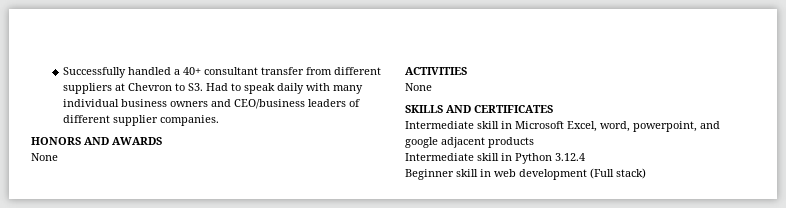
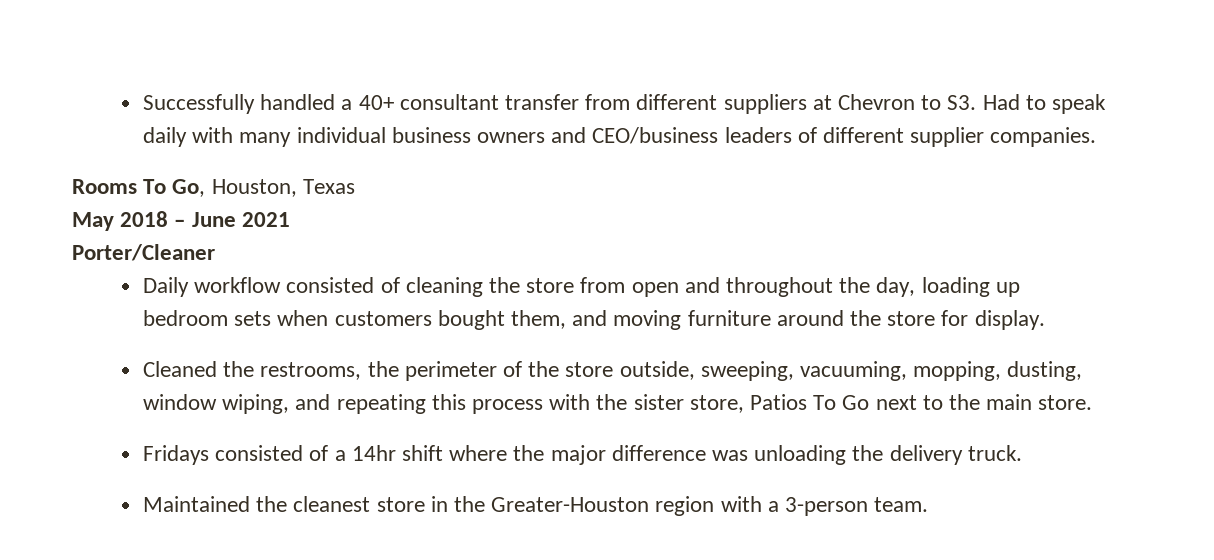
[31,137,162,145] [31,153,58,161] [405,67,467,75] [405,83,432,91] [405,105,553,113] [405,121,720,132] [405,137,534,148] [405,153,585,164] [405,168,646,180] HONORS AND AWARDS // None // ACTIVITIES // None // SKILLS AND CERTIFICATES // Intermediate skill in Microsoft Excel, word, powerpoint, and google adjacent products // Intermediate skill in Python 3.12.4 // Beginner skill in web development (Full stack) -> [72,179,355,197] [72,211,290,231] [72,244,215,261] [142,277,1020,297] [142,310,1045,330] [142,361,1083,381] [142,394,1093,414] [142,445,1022,465] [142,496,929,516] Rooms To Go, Houston, Texas // May 2018 – June 2021 // Porter/Cleaner // Daily workflow consisted of cleaning the store from open and throughout the day, loading up bedroom sets when customers bought them, and moving furniture around the store for display. // Cleaned the restrooms, the perimeter of the store outside, sweeping, vacuuming, mopping, dusting, window wiping, and repeating this process with the sister store, Patios To Go next to the main store. // Fridays consisted of a 14hr shift where the major difference was unloading the delivery truck. // Maintained the cleanest store in the Greater-Houston region with a 3-person team.

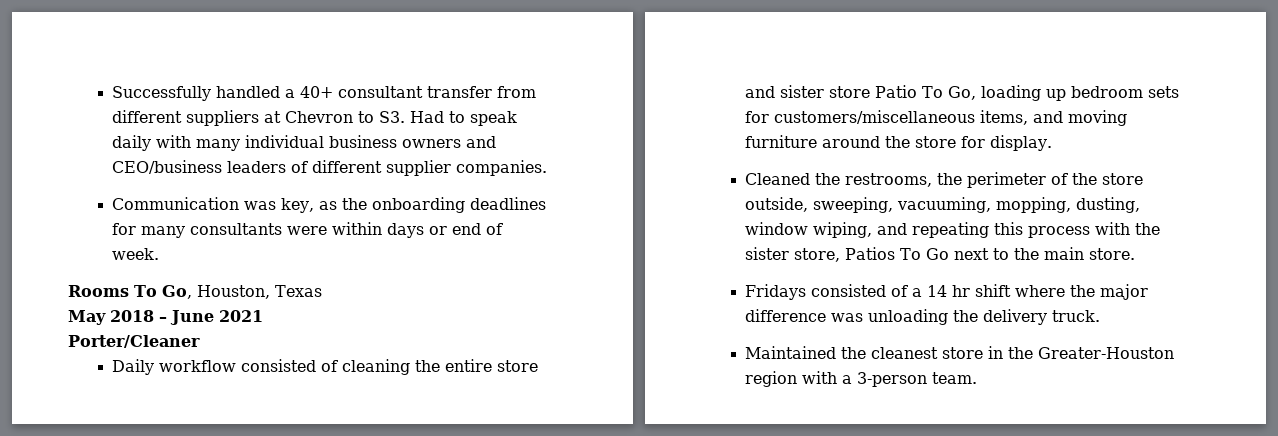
(1097, 137) none -> [112,197,547,213] [112,222,504,238] [112,248,160,260] // Communication was key, as the onboarding deadlines for many consultants were within days or end of week.
[526,277,1020,297] [142,310,566,330] store from open and throughout the day, loading up bedroom sets when customers bought them, -> [445,359,539,372] [745,85,1180,101] [745,110,1029,125] entire store and sister store Patio To Go, loading up bedroom sets for customers/miscellaneous items,
[351,445,396,461] 14hr -> [927,285,971,297] 14 hr

